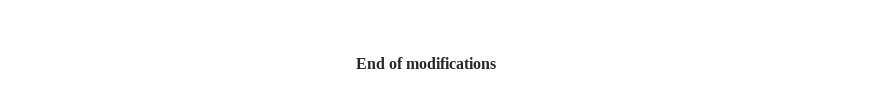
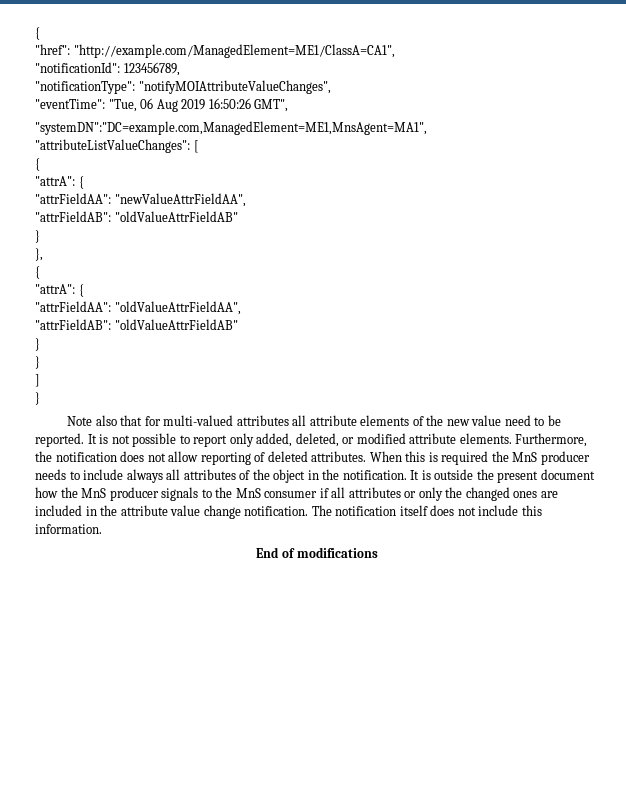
(355, 63) none -> [35,27,40,40] [35,44,395,58] [35,62,180,76] [35,80,331,94] [35,98,289,112] [35,121,427,135] [35,139,199,153] [35,158,40,171] [35,176,84,189] [35,193,246,207] [35,211,238,222] [35,230,40,243] [35,248,43,261] [35,266,40,279] [35,284,84,297] [35,301,241,315] [35,319,238,330] [35,338,40,351] [35,356,40,369] [35,374,40,387] [35,392,40,405] [67,415,561,426] [35,433,588,447] [35,451,590,465] [35,469,595,483] [35,487,558,501] [35,505,542,519] [35,524,102,534] { // "href": "http://example.com/ManagedElement=ME1/ClassA=CA1", // "notificationId": 123456789, // "notificationType": "notifyMOIAttributeValueChanges", // "eventTime": "Tue, 06 Aug 2019 16:50:26 GMT", // "systemDN":"DC=example.com,ManagedElement=ME1,MnsAgent=MA1", // "attributeListValueChanges": [ // { // "attrA": { // "attrFieldAA": "newValueAttrFieldAA", // "attrFieldAB": "oldValueAttrFieldAB" // } // }, // { // "attrA": { // "attrFieldAA": "oldValueAttrFieldAA", // "attrFieldAB": "oldValueAttrFieldAB" // } // } // ] // } // Note also that for multi-valued attributes all attribute elements of the new value need to be reported. It is not possible to report only added, deleted, or modified attribute elements. Furthermore, the notification does not allow reporting of deleted attributes. When this is required the MnS producer needs to include always all attributes of the object in the notification. It is outside the present document how the MnS producer signals to the MnS consumer if all attributes or only the changed ones are included in the attribute value change notification. The notification itself does not include this information. //

